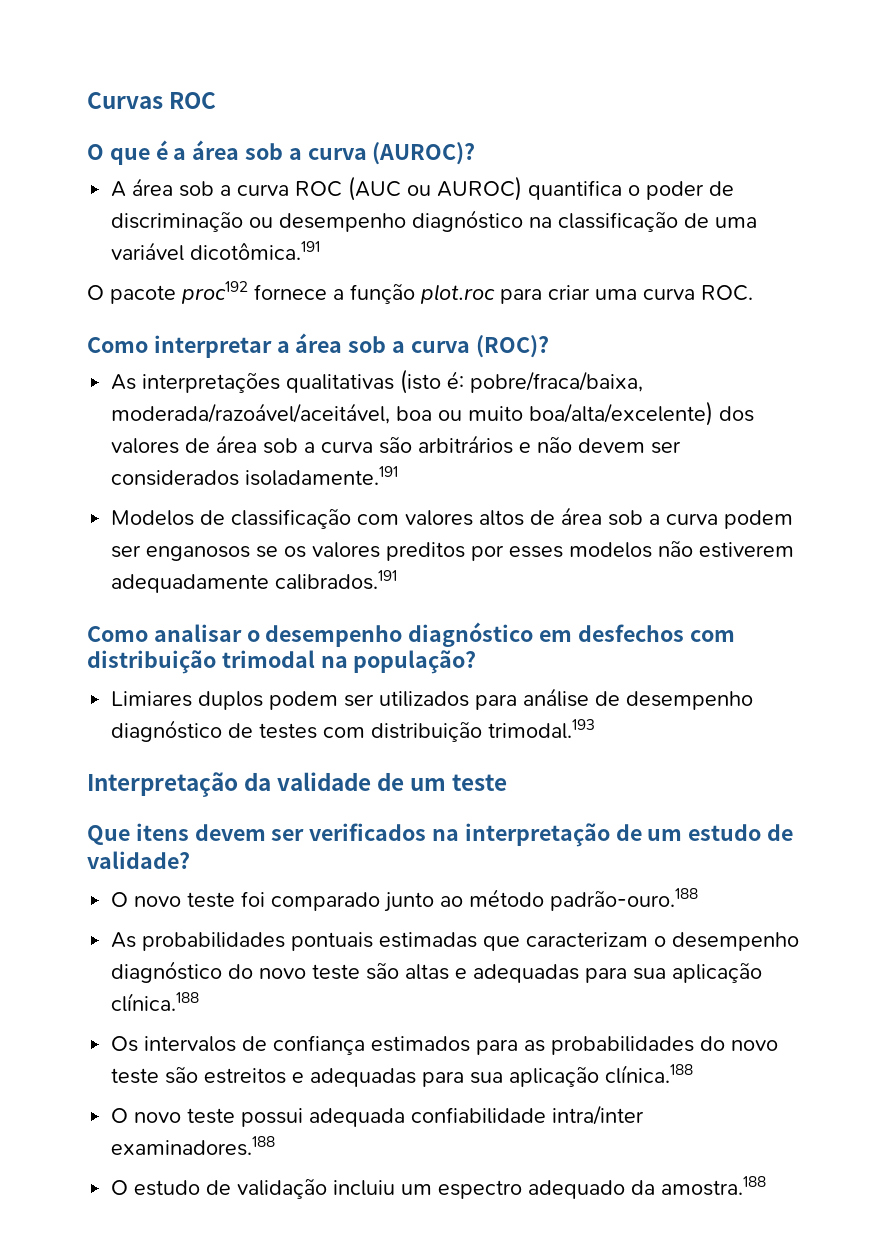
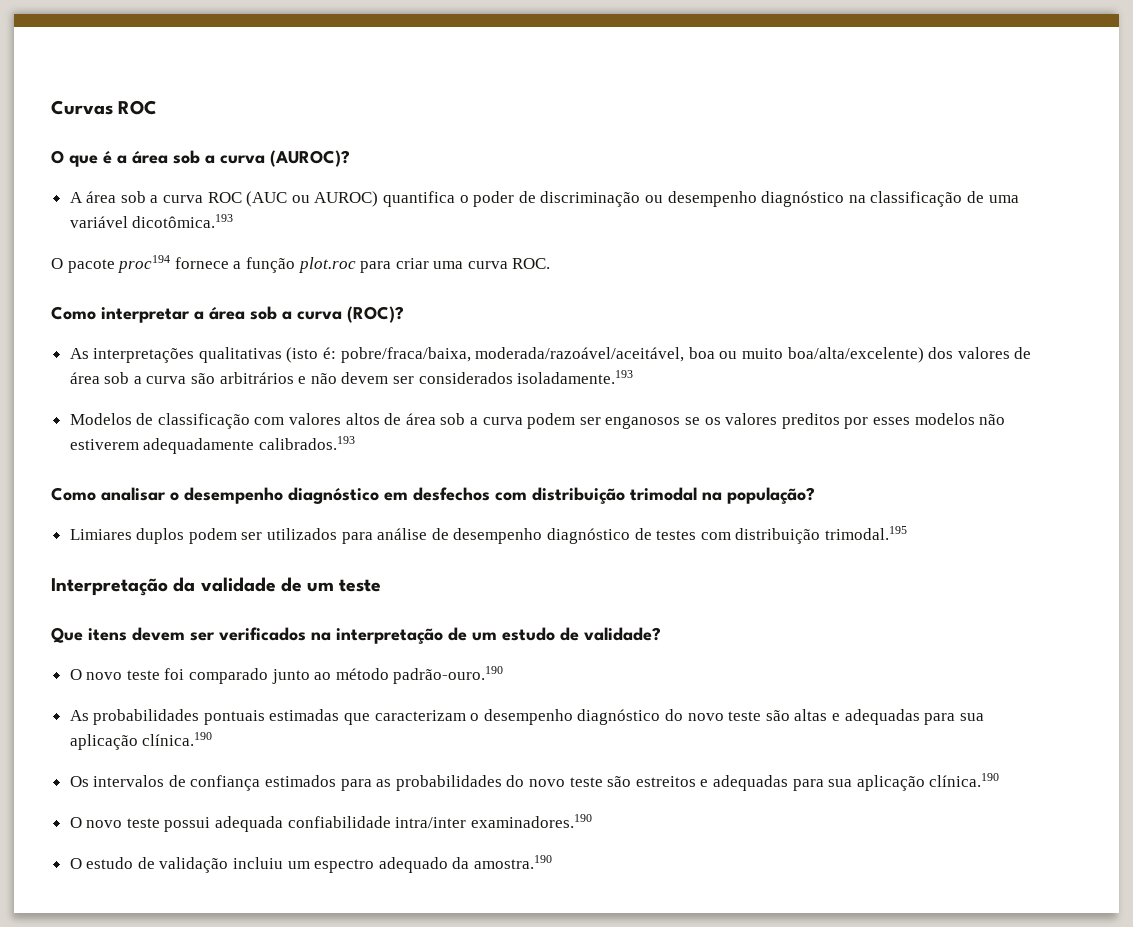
[190,241,321,260] dicotômica.191 -> [132,214,234,228] dicotômica.193
[181,281,248,304] proc192 -> [118,255,171,273] proc194
[245,466,399,486] isoladamente.191 -> [517,370,634,384] isoladamente.193
[275,570,398,590] calibrados.191 -> [258,436,355,450] calibrados.193
[488,719,596,739] trimodal.193 -> [824,526,907,540] trimodal.195
[550,888,699,911] padrão-ouro.188 -> [393,666,504,684] padrão-ouro.190
[111,992,200,1012] clínica.188 -> [142,732,213,746] clínica.190
[605,1064,694,1084] clínica.188 -> [929,773,1000,787] clínica.190
[111,1136,276,1156] examinadores.188 -> [470,814,592,828] examinadores.190
[661,1176,767,1196] amostra.188 -> [474,855,553,869] amostra.190

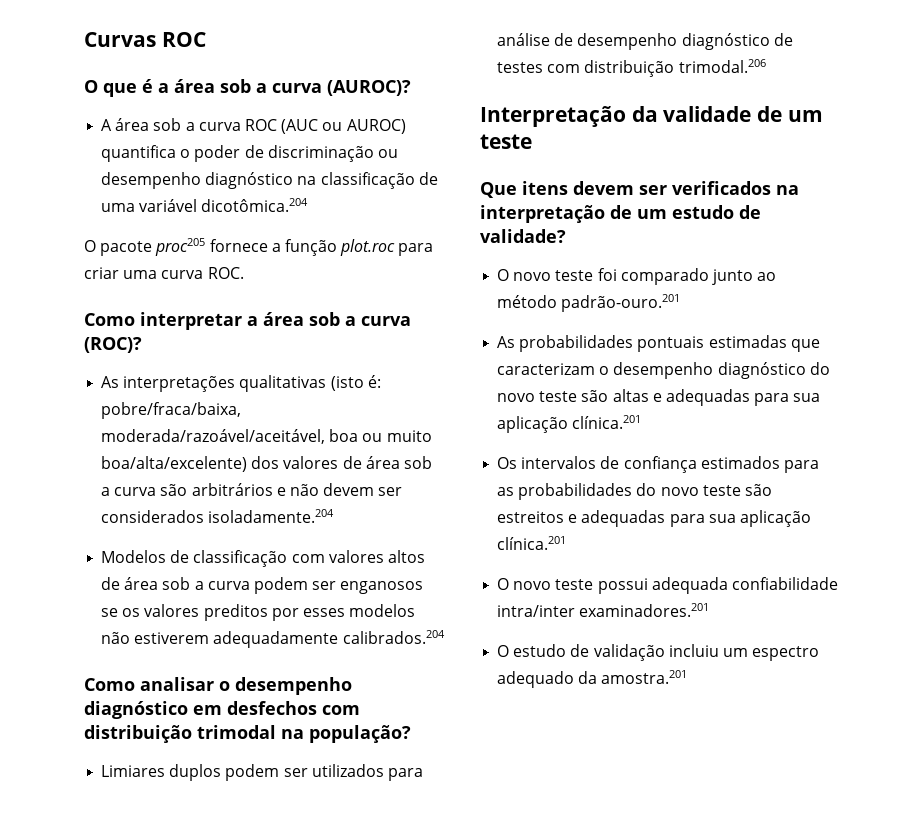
[132,214,234,228] dicotômica.193 -> [201,198,309,212] dicotômica.204
[118,255,171,273] proc194 -> [155,238,206,256] proc205
[517,370,634,384] isoladamente.193 -> [208,509,335,523] isoladamente.204
[258,436,355,450] calibrados.193 -> [342,630,445,644] calibrados.204
[824,526,907,540] trimodal.195 -> [678,59,766,73] trimodal.206
[393,666,504,684] padrão-ouro.190 -> [561,294,681,312] padrão-ouro.201
[142,732,213,746] clínica.190 -> [572,415,642,429] clínica.201
[929,773,1000,787] clínica.190 -> [497,536,567,550] clínica.201
[470,814,592,828] examinadores.190 -> [579,603,710,617] examinadores.201
[474,855,553,869] amostra.190 -> [601,670,688,684] amostra.201

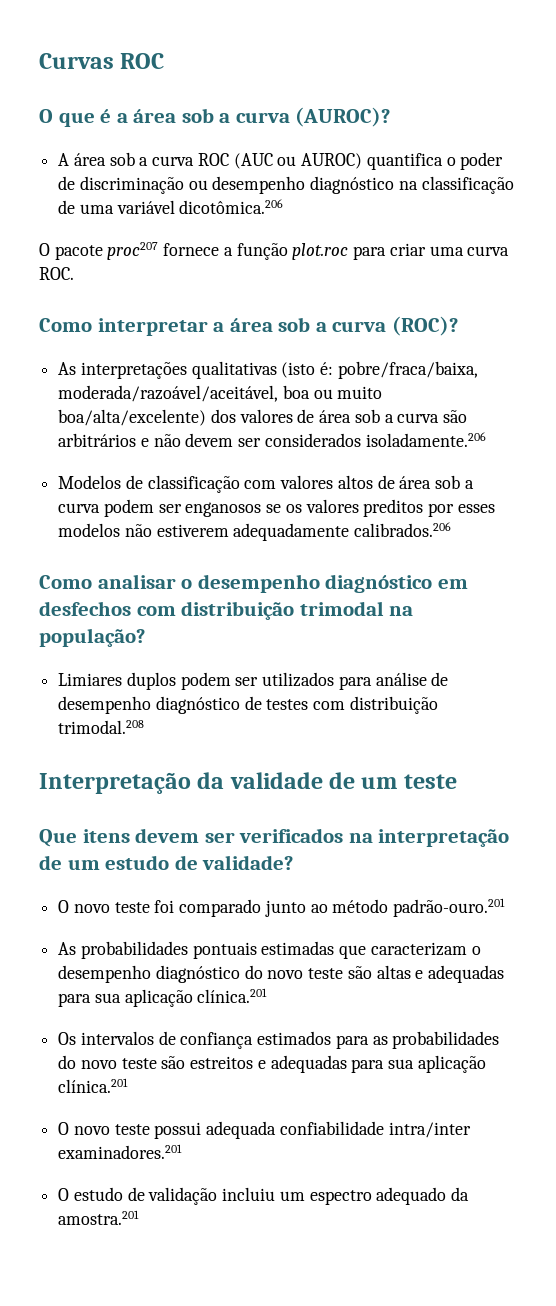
[201,198,309,212] dicotômica.204 -> [179,199,284,214] dicotômica.206
[155,238,206,256] proc205 -> [107,242,159,260] proc207
[208,509,335,523] isoladamente.204 -> [365,432,486,447] isoladamente.206
[342,630,445,644] calibrados.204 -> [354,522,452,537] calibrados.206
[678,59,766,73] trimodal.206 -> [58,720,145,734] trimodal.208

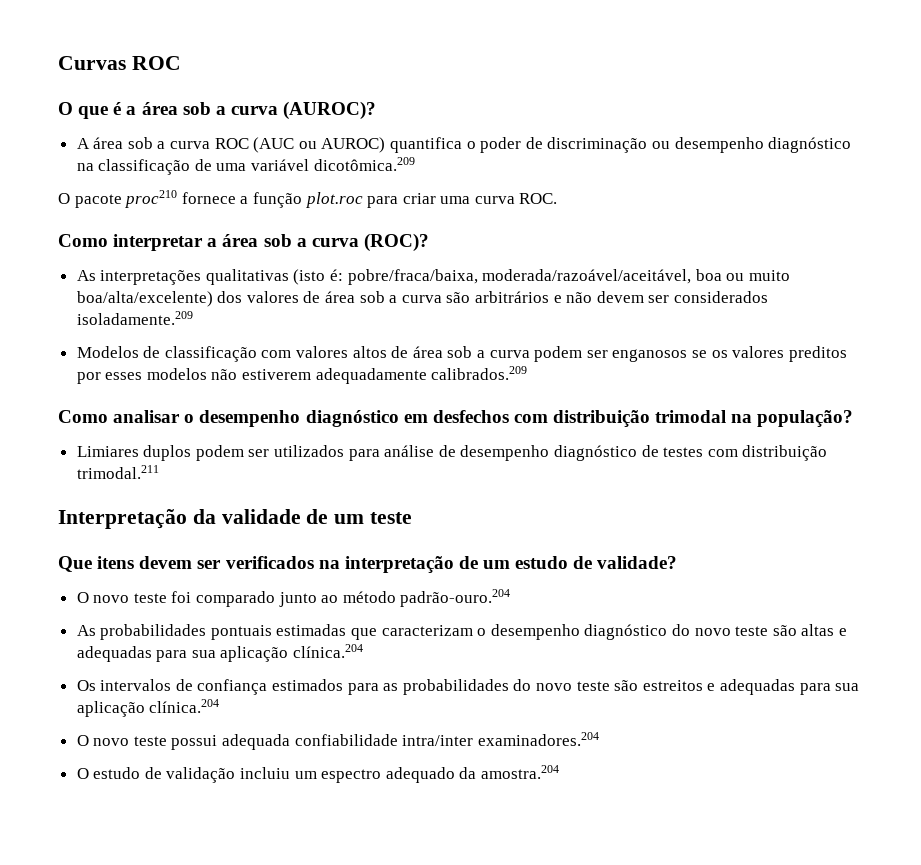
[179,199,284,214] dicotômica.206 -> [313,157,415,171] dicotômica.209
[107,242,159,260] proc207 -> [125,190,178,208] proc210
[365,432,486,447] isoladamente.206 -> [76,311,193,325] isoladamente.209
[354,522,452,537] calibrados.206 -> [431,366,528,380] calibrados.209
[58,720,145,734] trimodal.208 -> [76,465,159,479] trimodal.211
[393,898,506,917] padrão-ouro.201 -> [400,589,511,607] padrão-ouro.204
[197,988,268,1003] clínica.201 -> [293,644,364,658] clínica.204
[58,1078,129,1093] clínica.201 -> [149,699,220,713] clínica.204
[58,1144,183,1159] examinadores.201 -> [477,732,599,746] examinadores.204
[58,1210,140,1225] amostra.201 -> [481,765,560,779] amostra.204

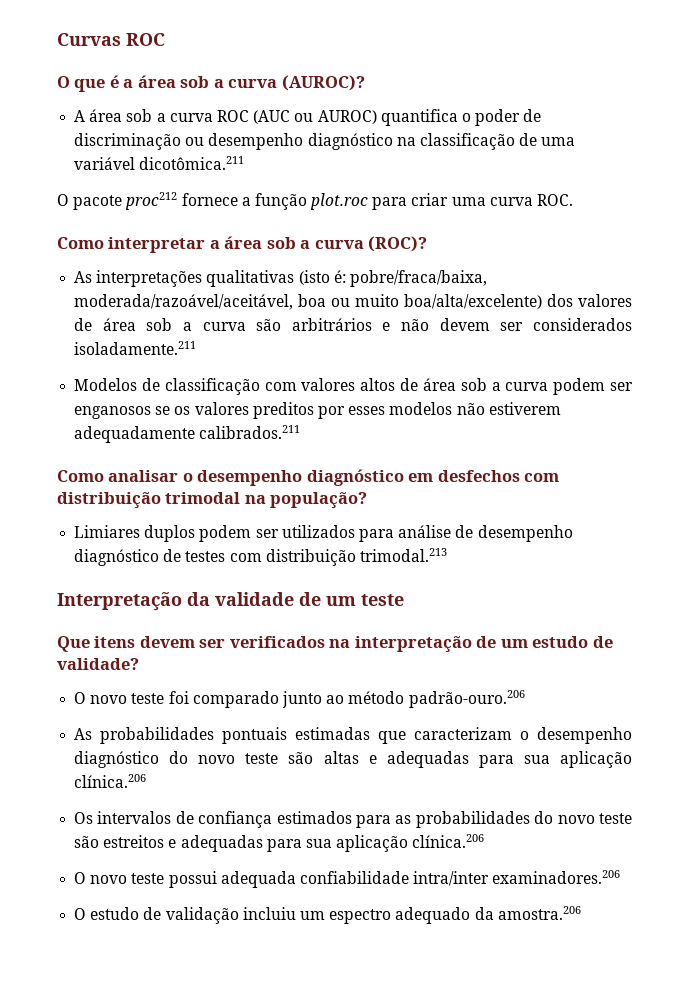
[313,157,415,171] dicotômica.209 -> [139,156,245,170] dicotômica.211
[125,190,178,208] proc210 -> [125,192,178,210] proc212
[76,311,193,325] isoladamente.209 -> [74,341,197,355] isoladamente.211
[431,366,528,380] calibrados.209 -> [199,425,301,439] calibrados.211
[76,465,159,479] trimodal.211 -> [359,548,447,562] trimodal.213
[400,589,511,607] padrão-ouro.204 -> [408,690,525,708] padrão-ouro.206
[293,644,364,658] clínica.204 -> [74,774,147,788] clínica.206
[149,699,220,713] clínica.204 -> [412,834,485,848] clínica.206
[477,732,599,746] examinadores.204 -> [492,870,621,884] examinadores.206
[481,765,560,779] amostra.204 -> [497,906,581,920] amostra.206

